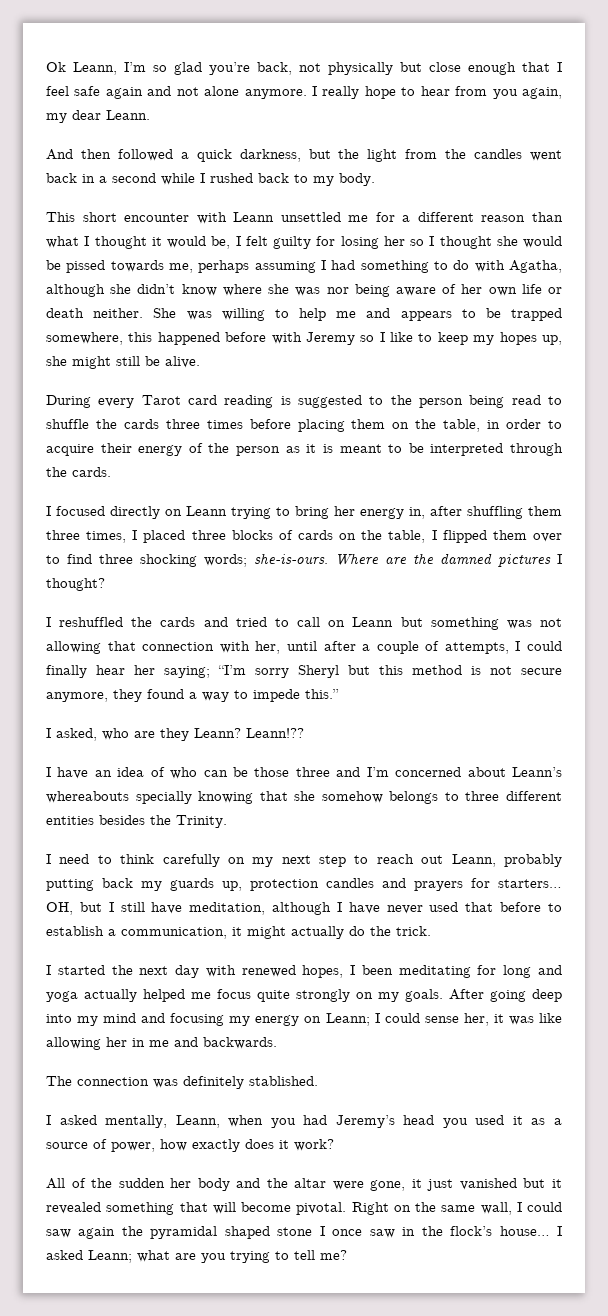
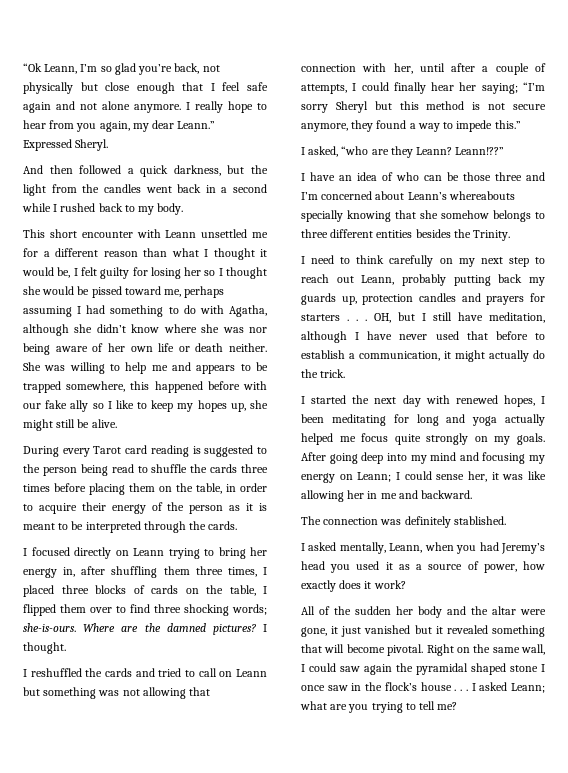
[46,62,66,72] Ok -> [23,63,42,72] “Ok
[106,110,150,120] Leann. -> [177,121,216,129] [23,139,109,151] Leann.” Expressed Sheryl.
[110,260,164,272] towards -> [124,286,161,295] toward
[305,332,355,345] Jeremy -> [23,400,89,412] our fake ally
[498,554,562,567] [46,578,105,591] pictures I thought? -> [212,624,267,635] [23,642,66,654] pictures? I thought.
[102,728,129,740] who -> [341,146,369,155] “who
[246,728,304,738] Leann!?? -> [455,147,505,155] Leann!??”
[498,879,562,888] starters… -> [301,314,367,321] starters . . .
[203,1037,277,1049] backwards. -> [421,490,473,499] backward.
[499,1226,550,1236] house… -> [420,682,468,691] house . . .

